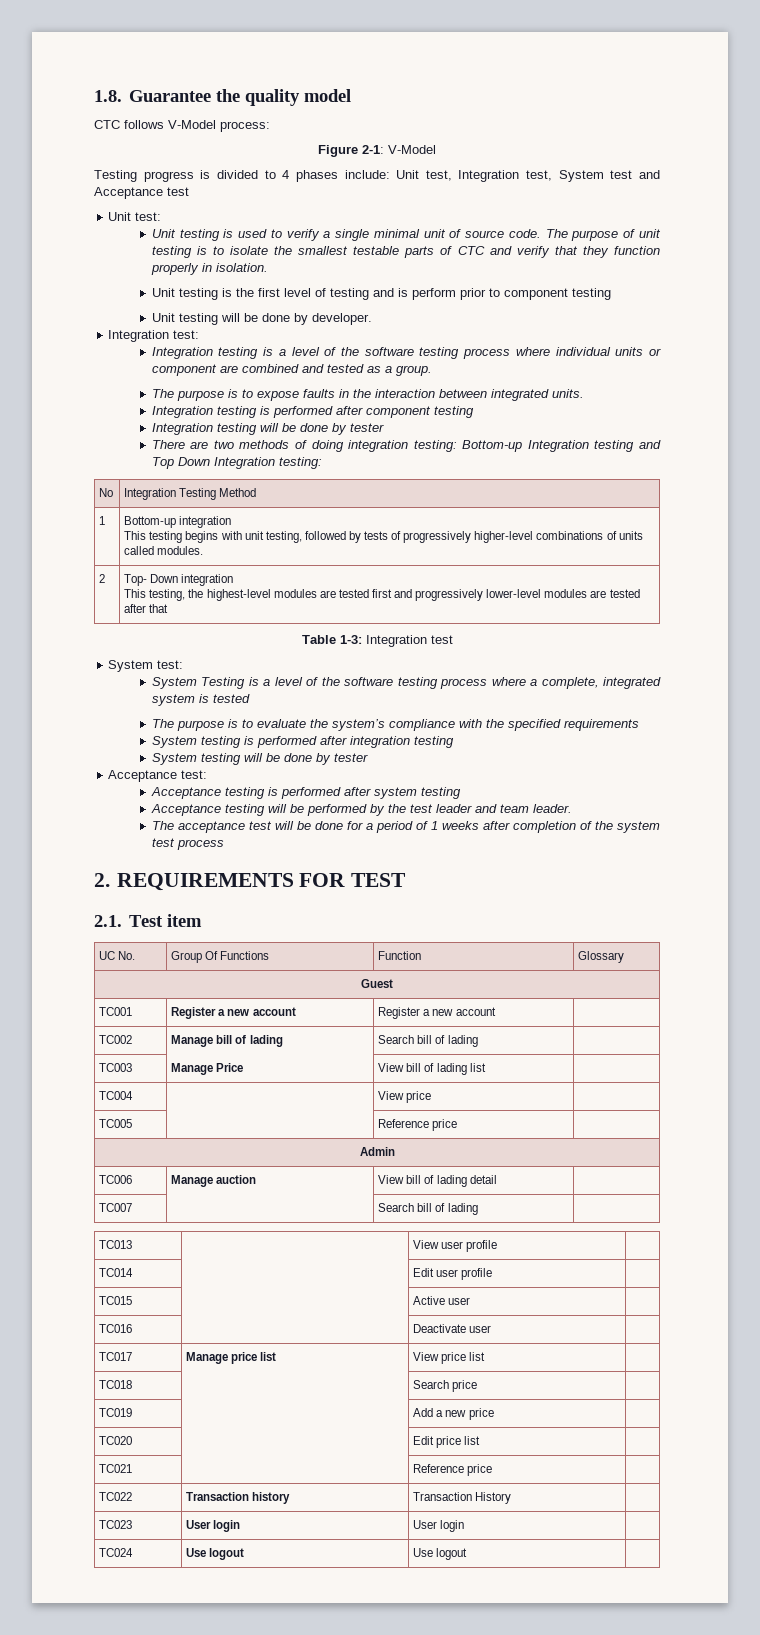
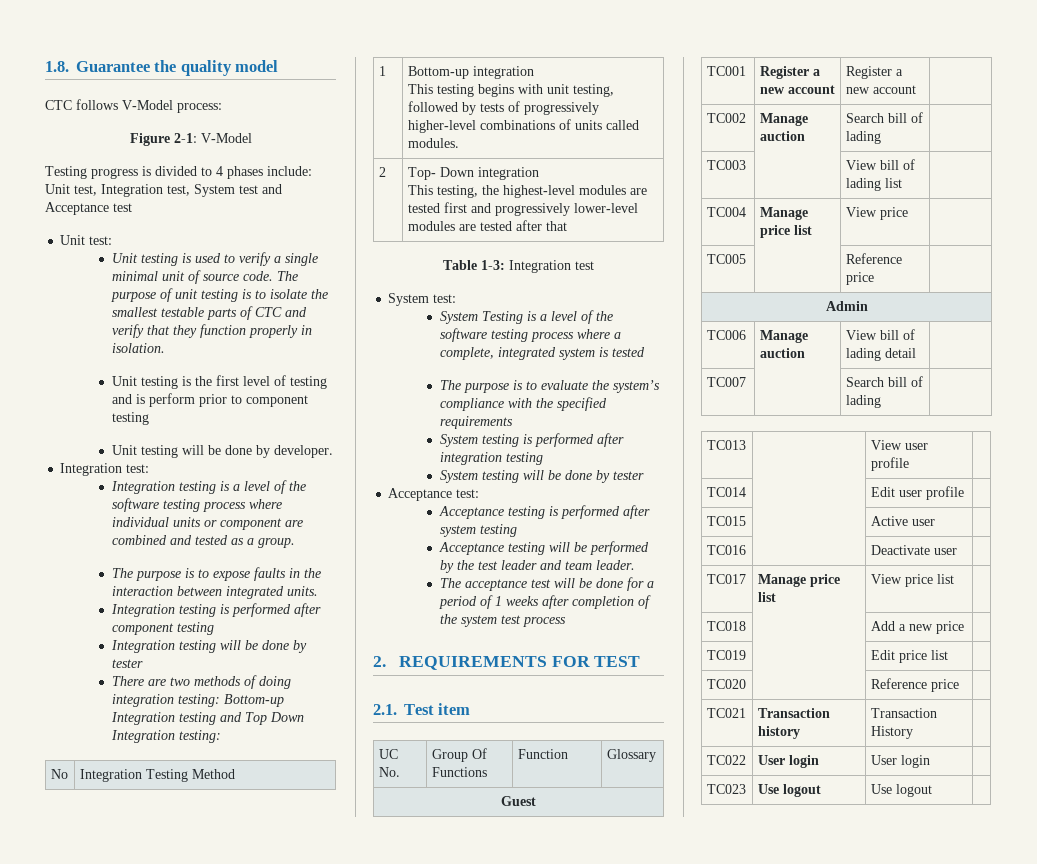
[216,1035,283,1047] bill of lading -> [759,131,805,141] auction
[171,1063,244,1075] Manage Price -> (746, 165) none
(134, 1095) none -> [759,207,808,220] [759,225,812,238] Manage price list
[413,1380,478,1392] [99,1408,133,1417] | Search price | // TC019 | -> (746, 626) none
[99,1436,133,1445] TC020 -> [706,650,746,660] TC019
[99,1464,133,1473] [413,1464,493,1476] [99,1492,133,1501] TC021 | | Reference price | // TC022 -> [706,679,746,689] [870,678,959,692] [706,708,746,718] TC020 | | Reference price | // TC021
[99,1520,133,1529] TC023 -> [706,755,746,765] TC022
[99,1548,134,1557] TC024 -> [706,784,746,794] TC023

